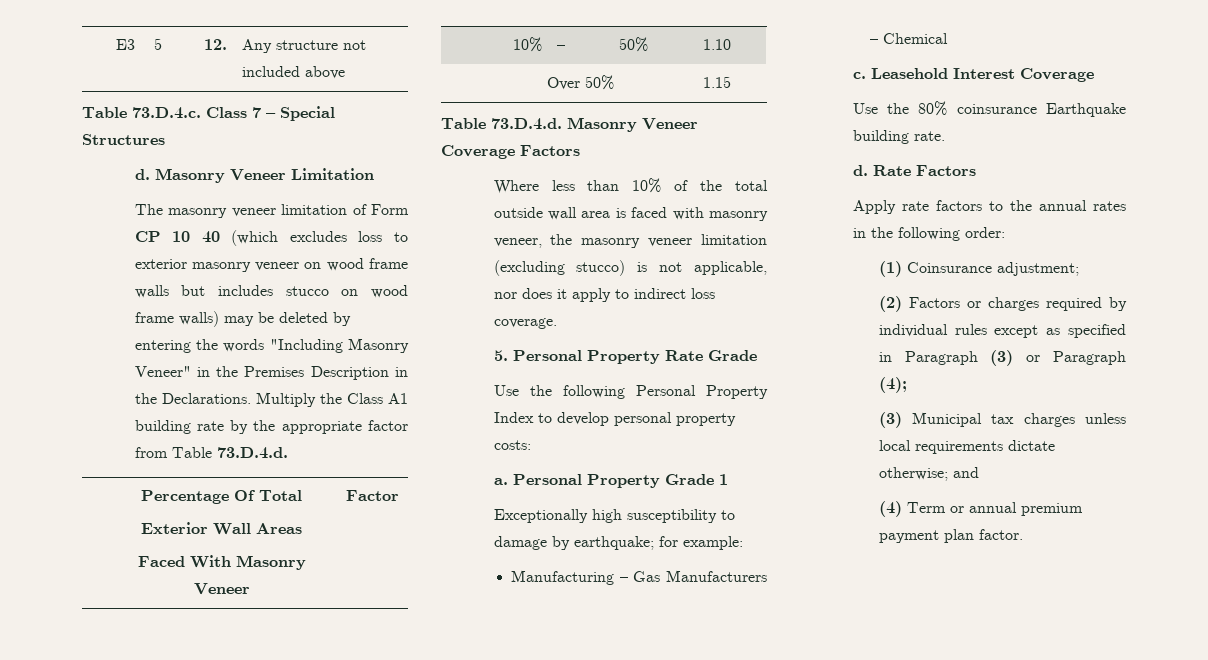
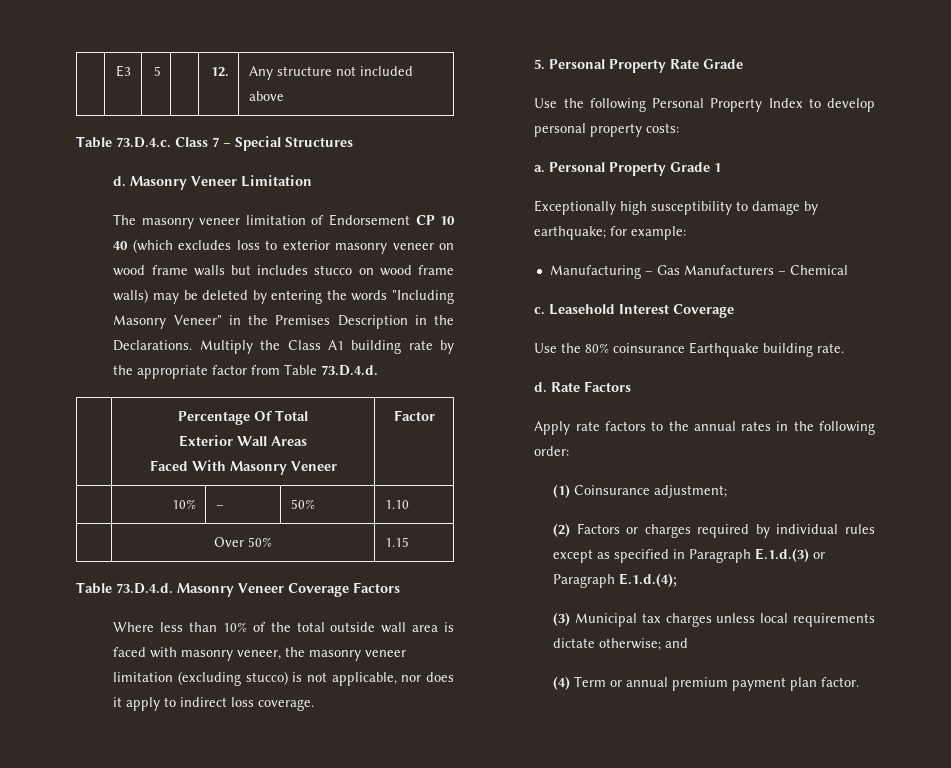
[371,204,409,215] Form -> [328,214,410,226] Endorsement
[990,350,1014,366] (3) -> [755,548,810,562] E.1.d.(3)
[878,377,907,393] (4); -> [619,573,678,587] E.1.d.(4);

